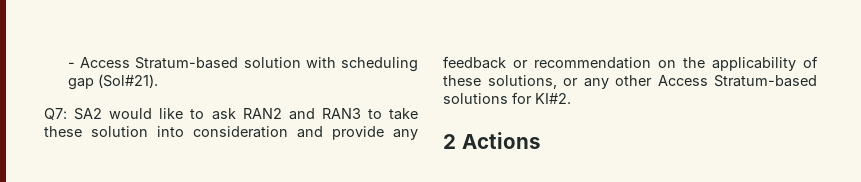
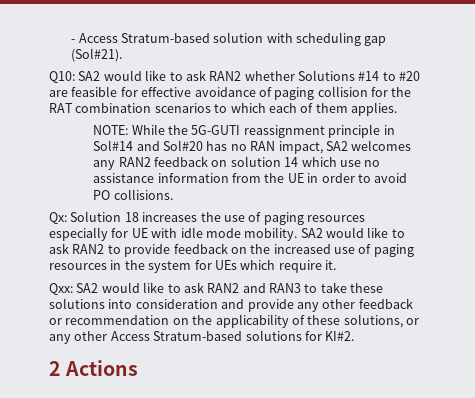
[44,108,67,120] Q7: -> [49,70,421,83] [49,86,412,100] [49,102,397,116] [93,124,395,138] [93,140,412,154] [93,156,381,170] [93,173,408,183] [93,189,173,200] [49,211,365,225] [49,227,405,241] [49,243,414,257] [49,260,336,273] [49,283,73,295] Q10: SA2 would like to ask RAN2 whether Solutions #14 to #20 are feasible for effective avoidance of paging collision for the RAT combination scenarios to which each of them applies. // NOTE: While the 5G-GUTI reassignment principle in Sol#14 and Sol#20 has no RAN impact, SA2 welcomes any RAN2 feedback on solution 14 which use no assistance information from the UE in order to avoid PO collisions. // Qx: Solution 18 increases the use of paging resources especially for UE with idle mode mobility. SA2 would like to ask RAN2 to provide feedback on the increased use of paging resources in the system for UEs which require it. // Qxx:
[91,126,148,137] solution -> [49,298,105,309] solutions
(418, 134) none -> [322,299,356,309] other

